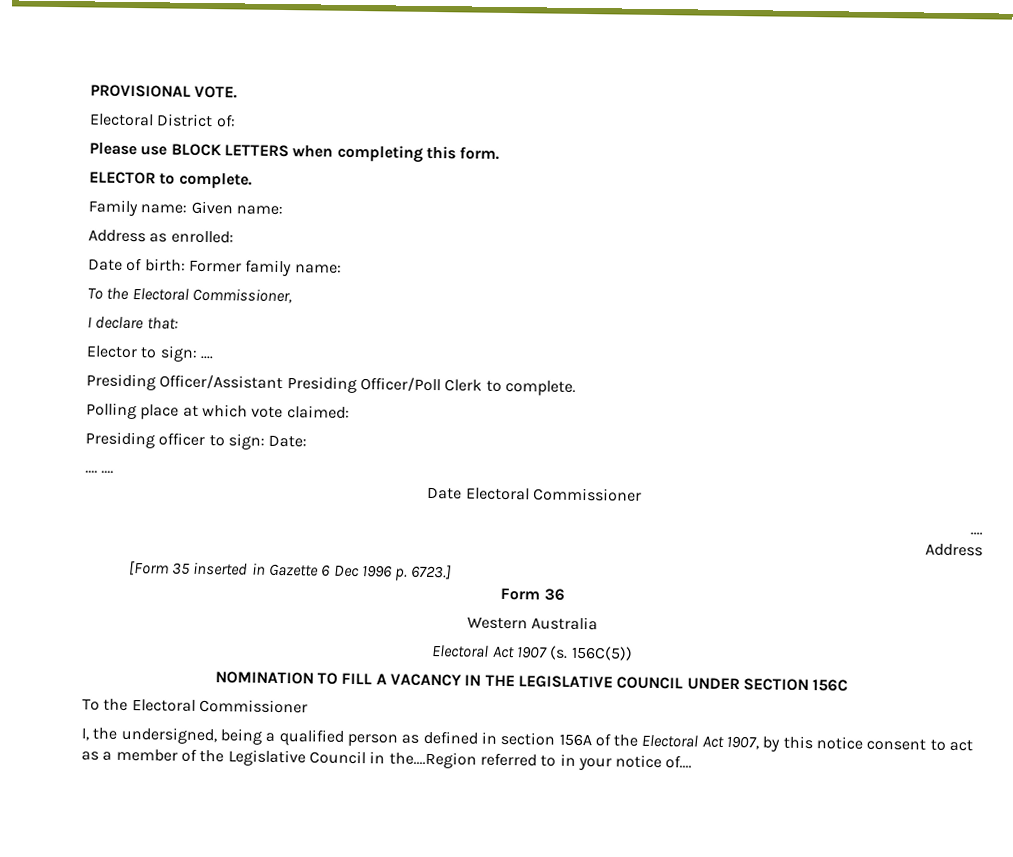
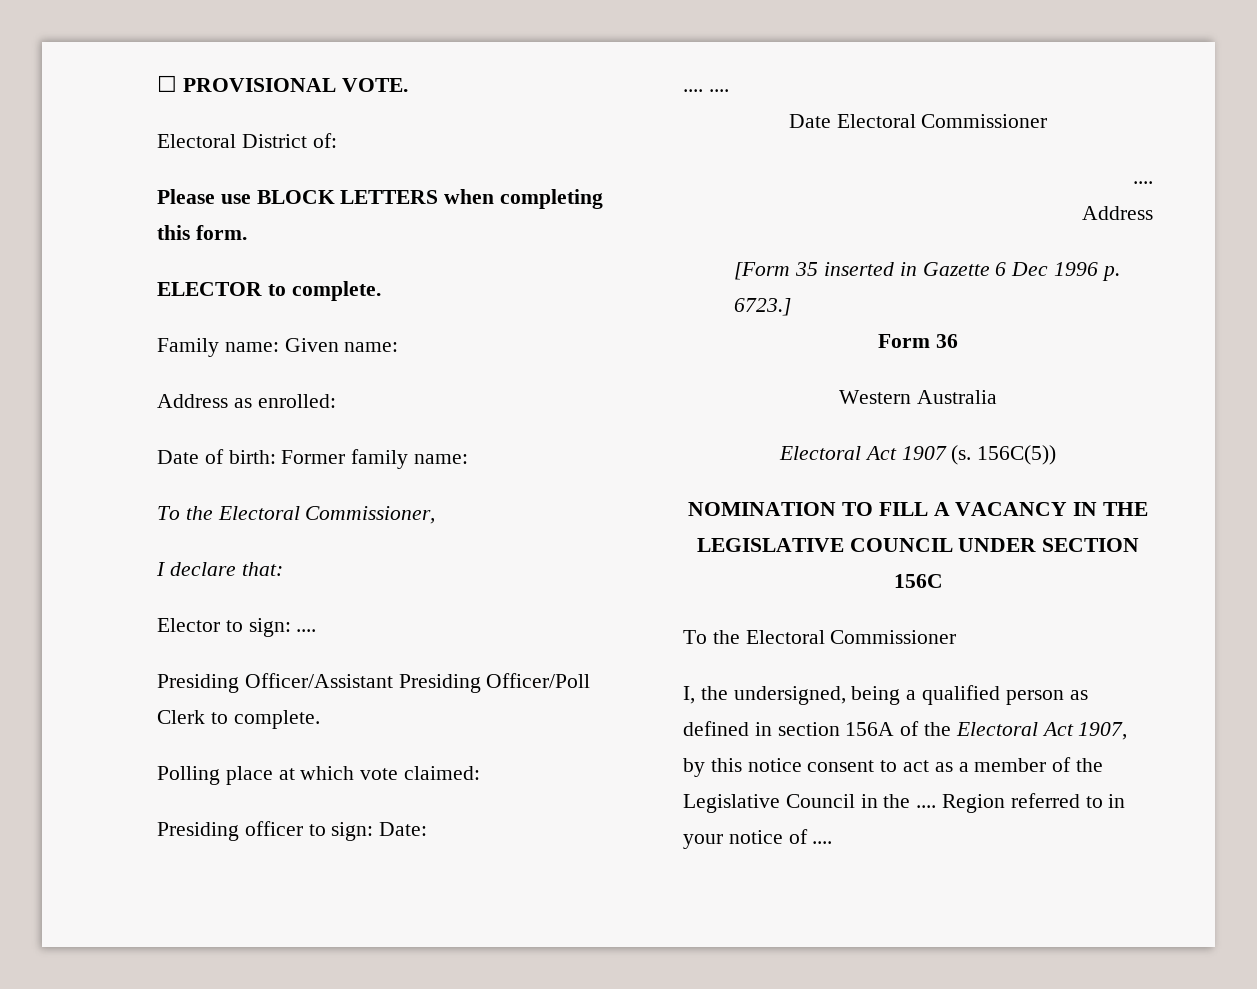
(90, 91) none -> [157,75,177,92] ☐
[388,751,477,769] the....Region -> [883,794,1006,813] the .... Region
[665,755,693,769] of.... -> [788,829,833,844] of ....

